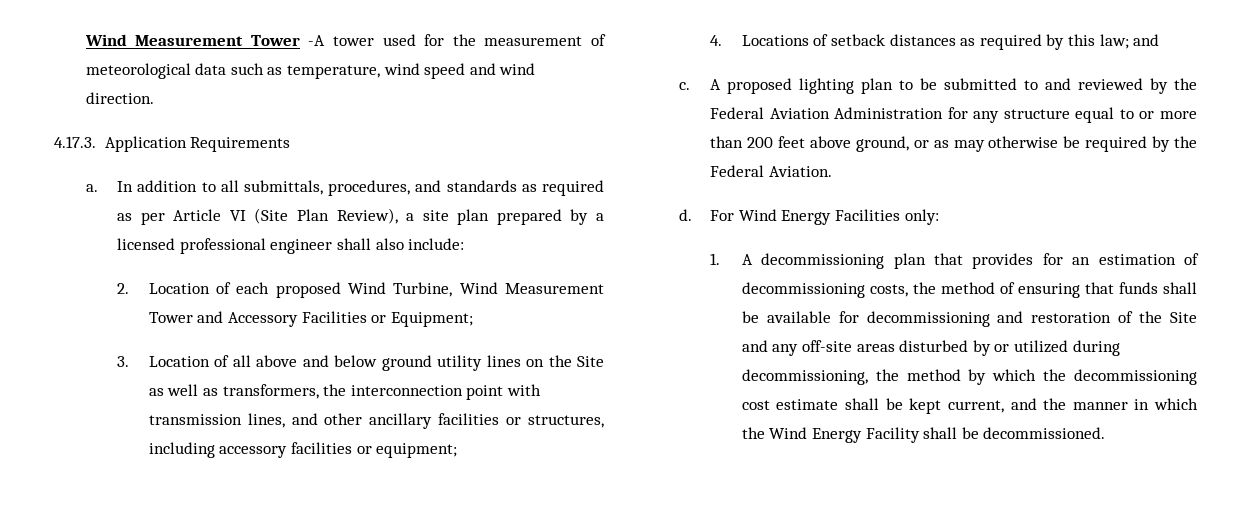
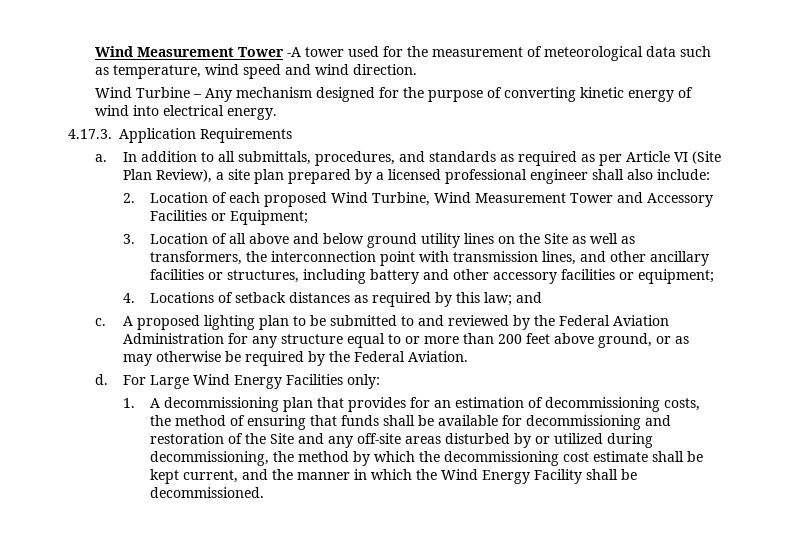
(154, 98) none -> [95,87,694,102] [95,105,278,120] // Wind Turbine – Any mechanism designed for the purpose of converting kinetic energy of wind into electrical energy.
(215, 450) none -> [370,269,490,284] battery and other
(735, 215) none -> [149,375,189,389] Large

